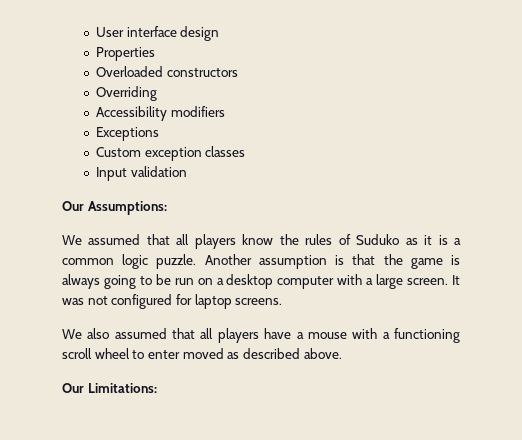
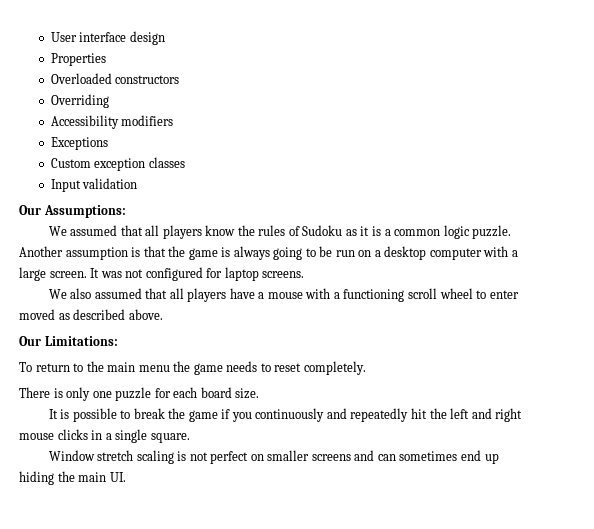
[356,234,400,245] Suduko -> [302,225,343,236] Sudoku
(157, 388) none -> [19,361,366,375] [19,387,260,401] [48,408,523,422] [19,429,190,443] [48,450,499,464] [19,471,126,485] // To return to the main menu the game needs to reset completely. // There is only one puzzle for each board size. // It is possible to break the game if you continuously and repeatedly hit the left and right mouse clicks in a single square. // Window stretch scaling is not perfect on smaller screens and can sometimes end up hiding the main UI.

